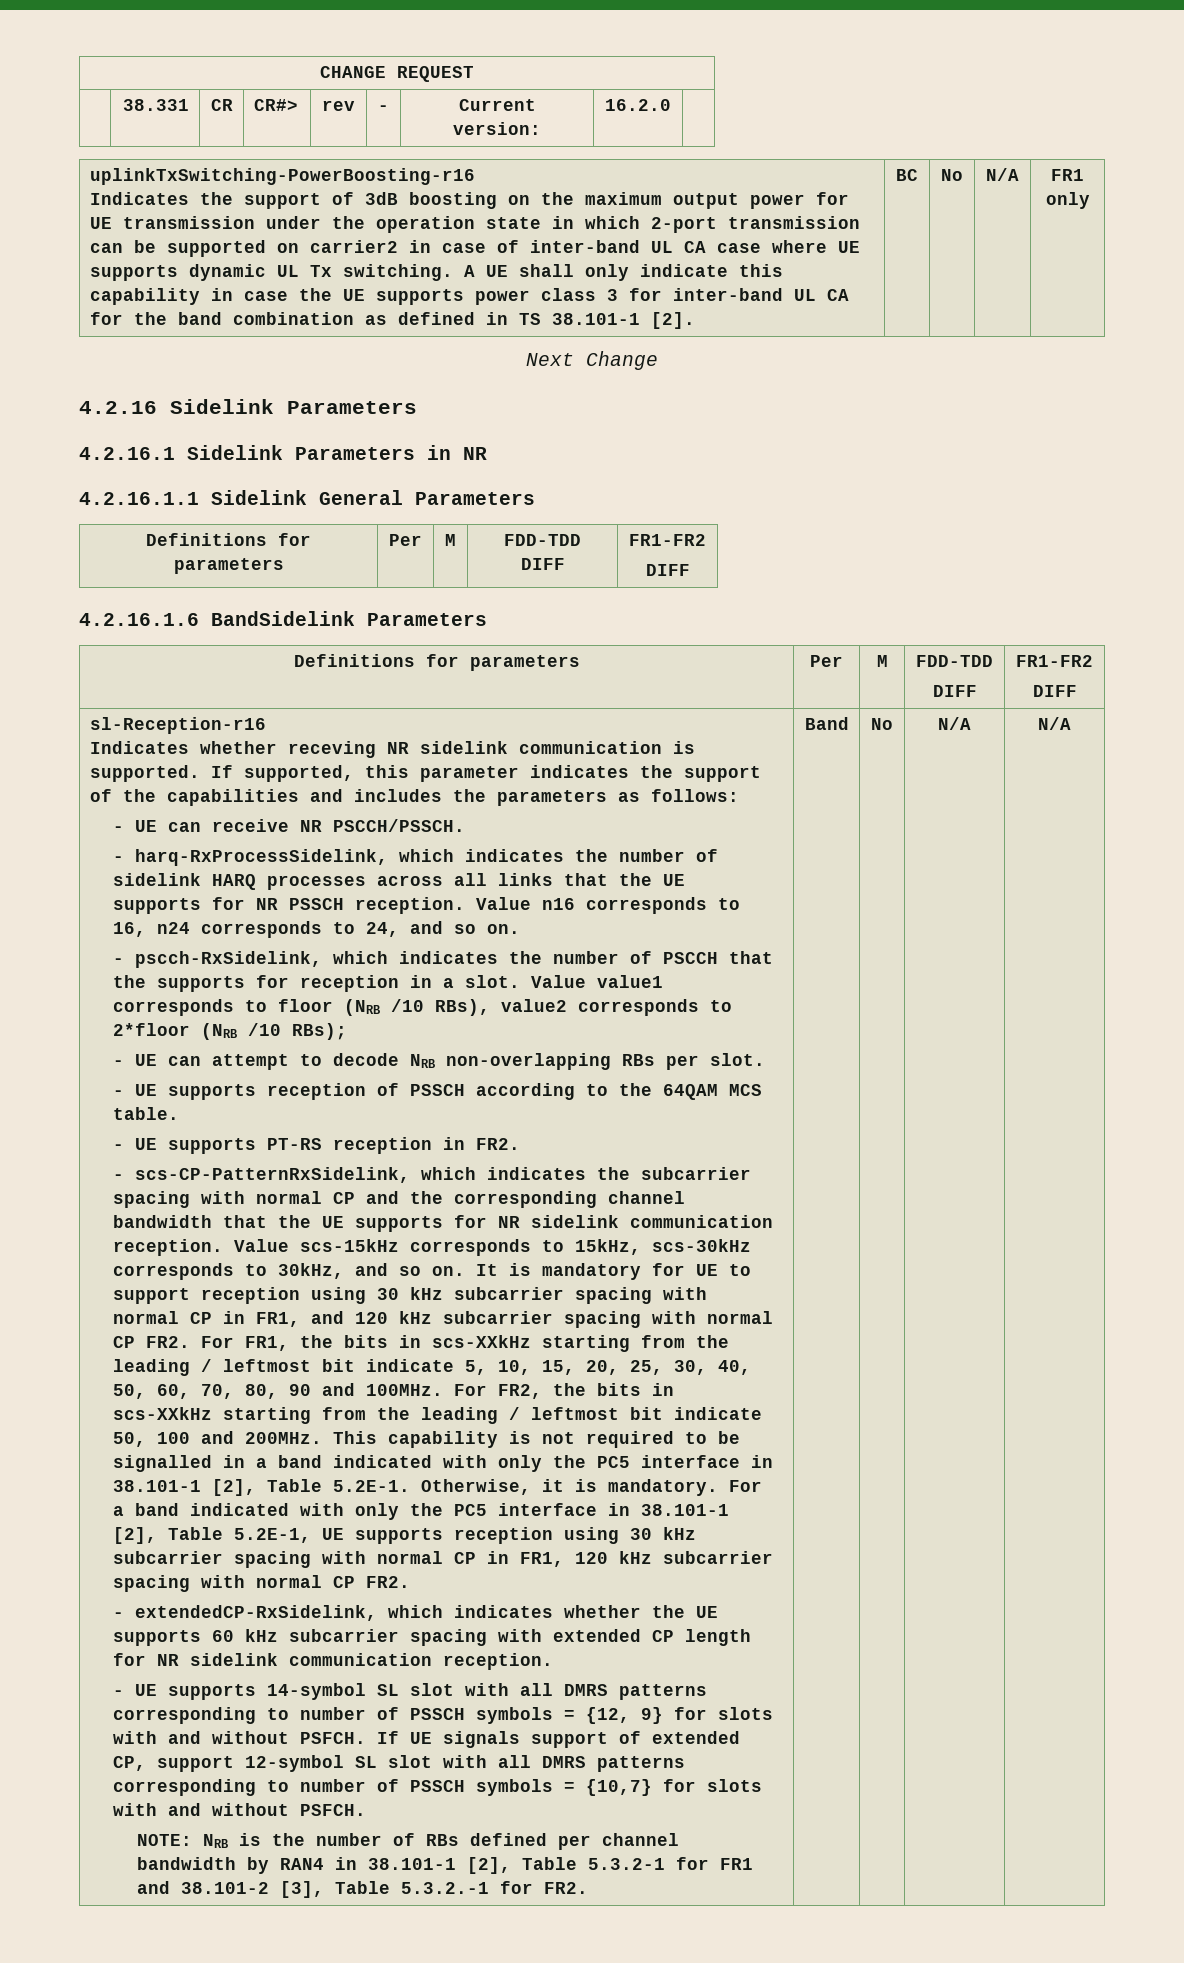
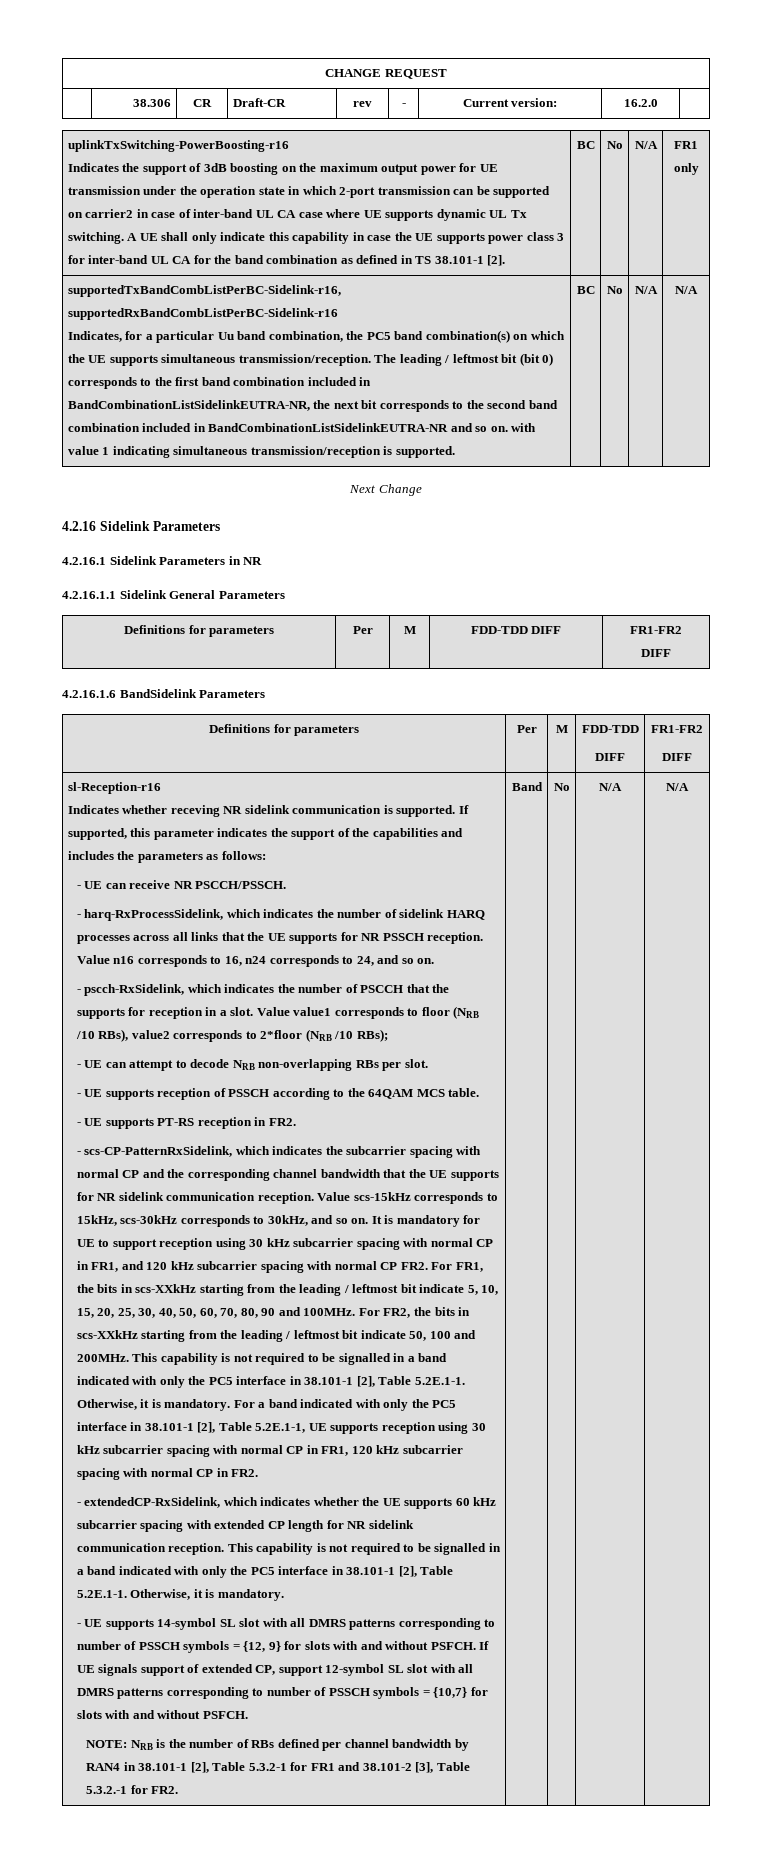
[123,99,190,111] 38.331 -> [133,99,172,107] 38.306
[253,99,298,111] CR#> -> [232,98,286,107] Draft-CR
(1090, 200) none -> [67,285,341,297] [67,308,338,320] [67,330,565,343] [67,353,554,366] [67,377,372,389] [67,400,558,412] [67,423,537,432] [67,446,455,458] [576,286,595,294] [606,286,623,294] [634,286,658,294] [675,286,698,294] // supportedTxBandCombListPerBC-Sidelink-r16, supportedRxBandCombListPerBC-Sidelink-r16 // Indicates, for a particular Uu band combination, the PC5 band combination(s) on which the UE supports simultaneous transmission/reception. The leading / leftmost bit (bit 0) corresponds to the first band combination included in BandCombinationListSidelinkEUTRA-NR, the next bit corresponds to the second band combination included in BandCombinationListSidelinkEUTRA-NR and so on. with value 1 indicating simultaneous transmission/reception is supported. | BC | No | N/A | N/A
[333,1480,411,1492] 5.2E-1. -> [414,1377,465,1385] 5.2E.1-1.
[234,1528,312,1543] 5.2E-1, -> [255,1423,306,1433] 5.2E.1-1,
(356, 1582) none -> [216,1468,229,1477] in
(554, 1661) none -> [227,1543,501,1555] [76,1566,454,1578] [76,1589,284,1601] This capability is not required to be signalled in a band indicated with only the PC5 interface in 38.101-1 [2], Table 5.2E.1-1. Otherwise, it is mandatory.

